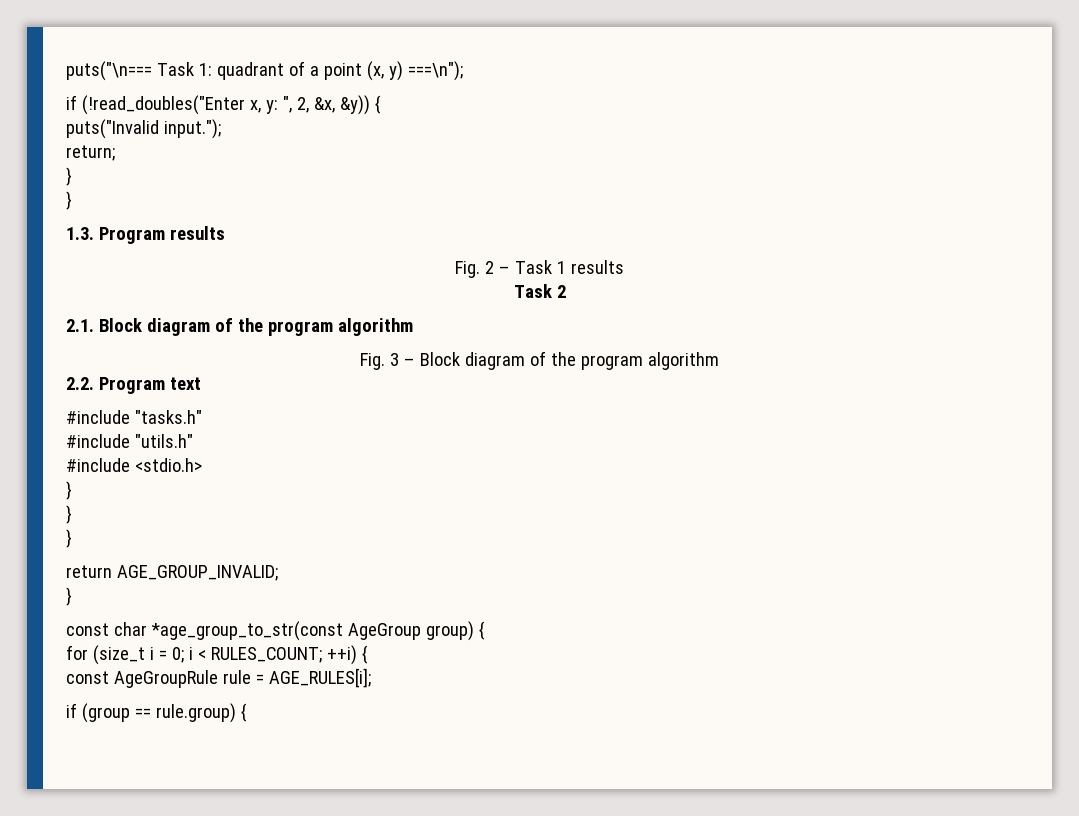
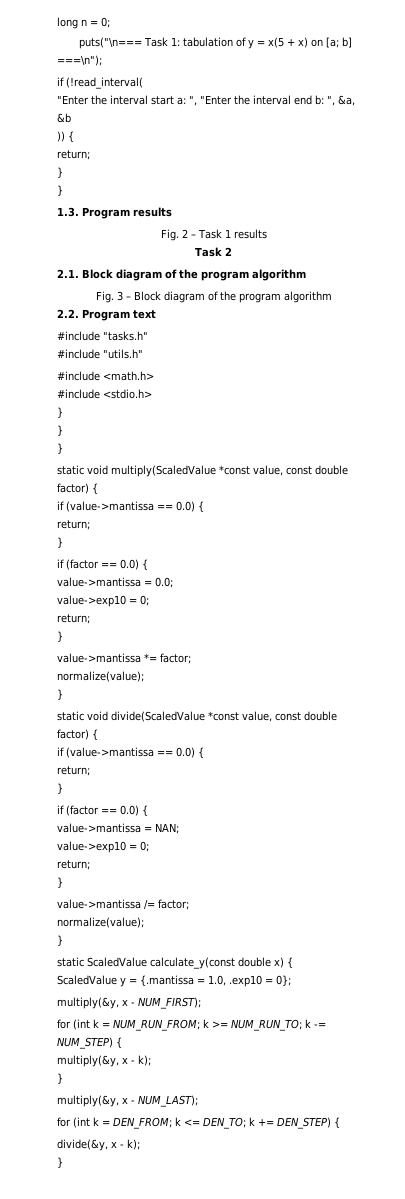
[66,61,463,81] [66,95,381,115] [66,119,221,139] puts("\n=== Task 1: quadrant of a point (x, y) ===\n"); // if (!read_doubles("Enter x, y: ", 2, &x, &y)) { // puts("Invalid input."); -> [57,17,110,29] [79,37,353,49] [57,55,102,66] [57,77,143,89] [57,95,355,106] [57,113,71,123] [57,131,74,142] long n = 0; // puts("\n=== Task 1: tabulation of y = x(5 + x) on [a; b] ===\n"); // if (!read_interval( // "Enter the interval start a: ", "Enter the interval end b: ", &a, &b // )) {
(193, 441) none -> [57,371,154,381] // #include <math.h>
[66,565,278,581] [66,587,72,606] [66,621,485,641] [66,645,368,665] [66,668,371,688] [66,703,247,723] return AGE_GROUP_INVALID; // } // const char *age_group_to_str(const AgeGroup group) { // for (size_t i = 0; i < RULES_COUNT; ++i) { // const AgeGroupRule rule = AGE_RULES[i]; // if (group == rule.group) { -> [57,465,348,477] [57,483,98,494] [57,501,204,512] [57,520,90,530] [57,537,63,548] [57,559,148,570] [57,577,173,588] [57,595,149,607] [57,614,90,624] [57,631,63,642] [57,653,191,664] [57,671,144,682] [57,689,63,700] [57,711,337,722] [57,729,98,740] [57,747,204,758] [57,766,90,776] [57,783,63,794] [57,805,148,816] [57,823,179,834] [57,841,149,853] [57,860,90,870] [57,877,63,888] [57,899,189,910] [57,917,144,928] [57,935,63,946] [57,957,293,969] [57,975,291,987] [57,997,201,1009] [57,1019,326,1031] [57,1037,122,1049] [57,1055,151,1067] [57,1073,63,1084] [57,1095,198,1107] [57,1117,340,1129] [57,1139,140,1151] [57,1157,63,1168] static void multiply(ScaledValue *const value, const double factor) { // if (value->mantissa == 0.0) { // return; // } // if (factor == 0.0) { // value->mantissa = 0.0; // value->exp10 = 0; // return; // } // value->mantissa *= factor; // normalize(value); // } // static void divide(ScaledValue *const value, const double factor) { // if (value->mantissa == 0.0) { // return; // } // if (factor == 0.0) { // value->mantissa = NAN; // value->exp10 = 0; // return; // } // value->mantissa /= factor; // normalize(value); // } // static ScaledValue calculate_y(const double x) { // ScaledValue y = {.mantissa = 1.0, .exp10 = 0}; // multiply(&y, x - NUM_FIRST); // for (int k = NUM_RUN_FROM; k >= NUM_RUN_TO; k -= NUM_STEP) { // multiply(&y, x - k); // } // multiply(&y, x - NUM_LAST); // for (int k = DEN_FROM; k <= DEN_TO; k += DEN_STEP) { // divide(&y, x - k); // }

